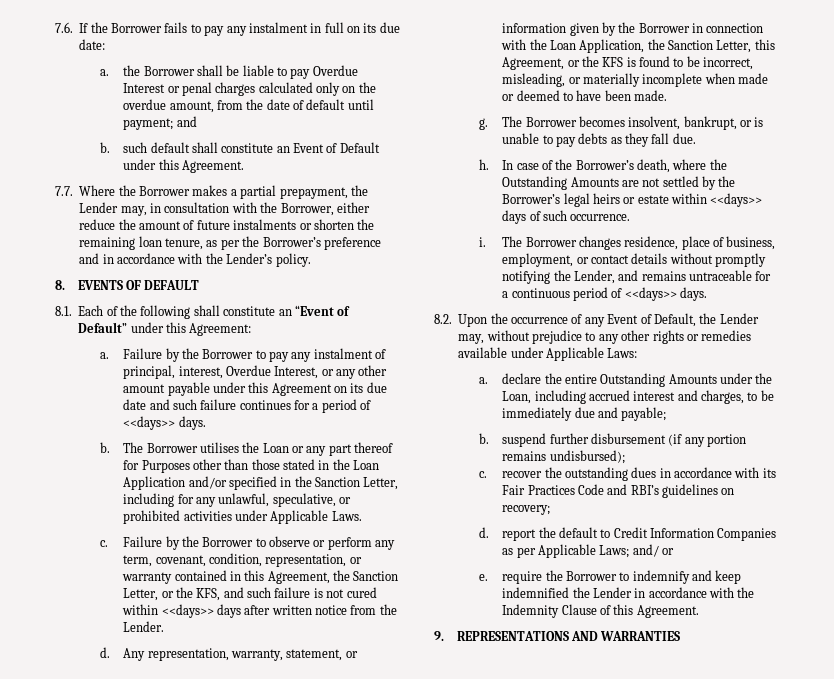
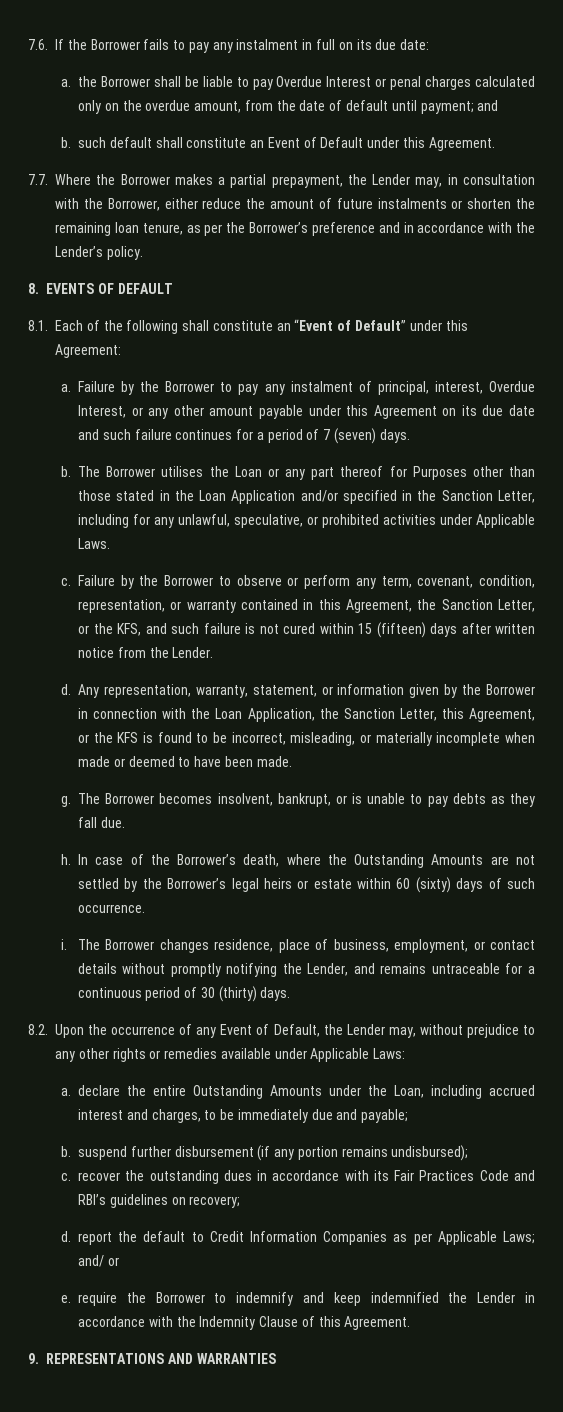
[123,416,176,430] <<days>> -> [323,428,377,444] 7 (seven)
[161,604,214,618] <<days>> -> [358,622,426,638] 15 (fifteen)
[710,193,763,207] <<days>> -> [396,877,451,893] 60 (sixty)
[624,287,677,301] <<days>> -> [200,986,257,1002] 30 (thirty)

